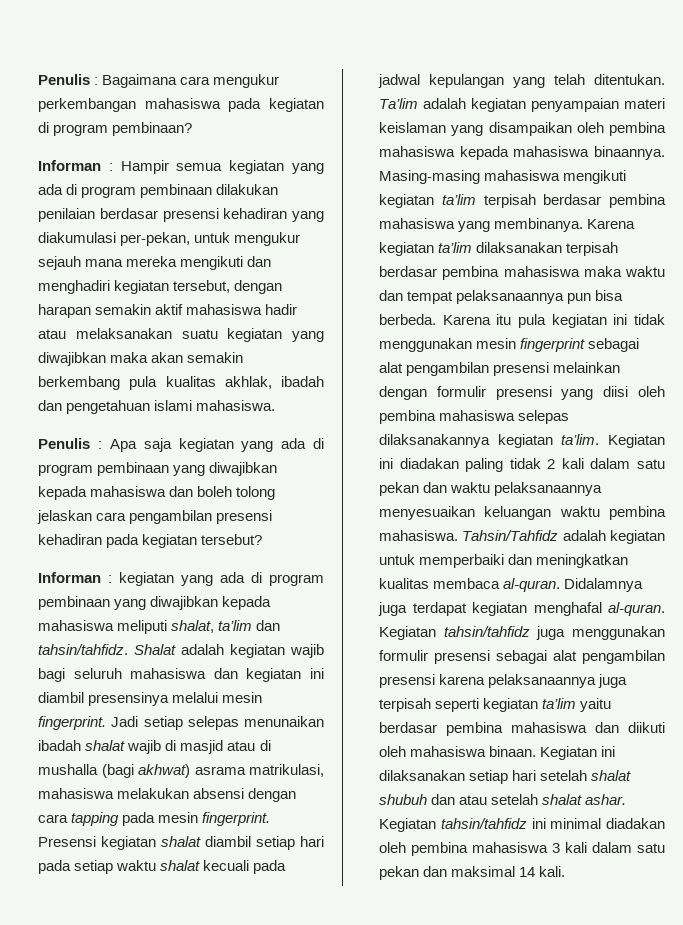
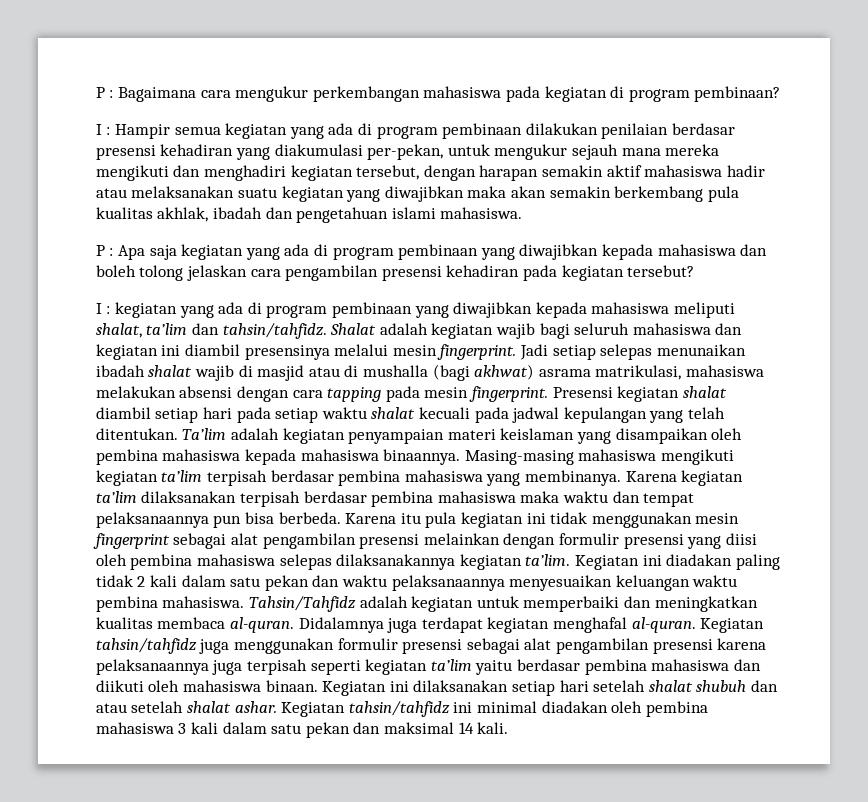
[38,74,91,85] Penulis -> [95,87,105,98] P
[38,160,102,171] Informan -> [95,124,102,135] I
[38,438,91,449] Penulis -> [95,245,105,256] P
[38,572,102,583] Informan -> [95,303,102,314] I

